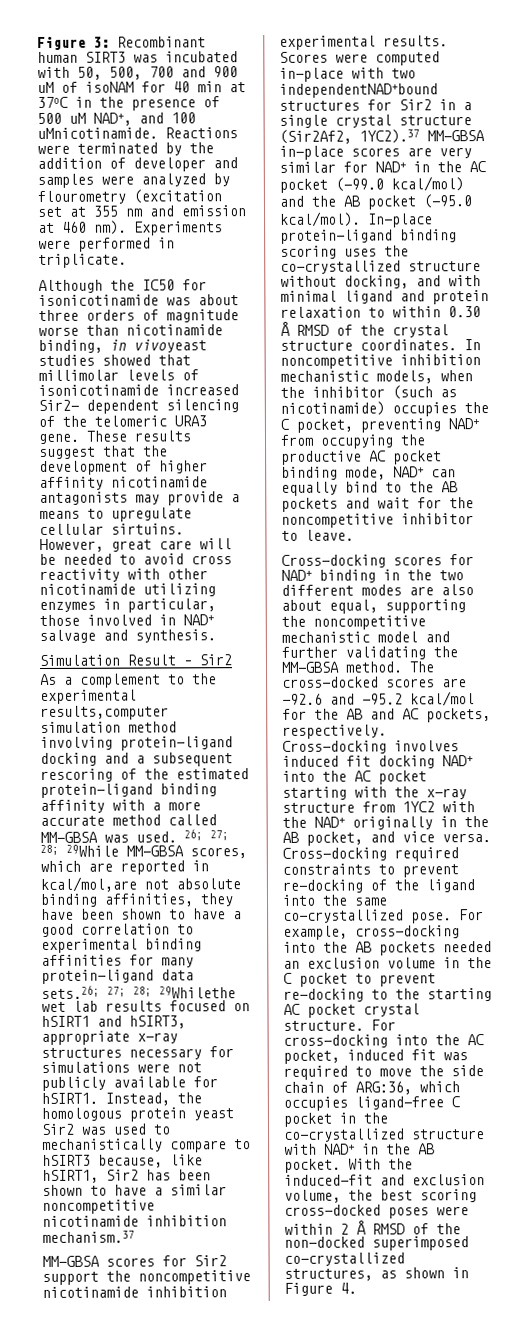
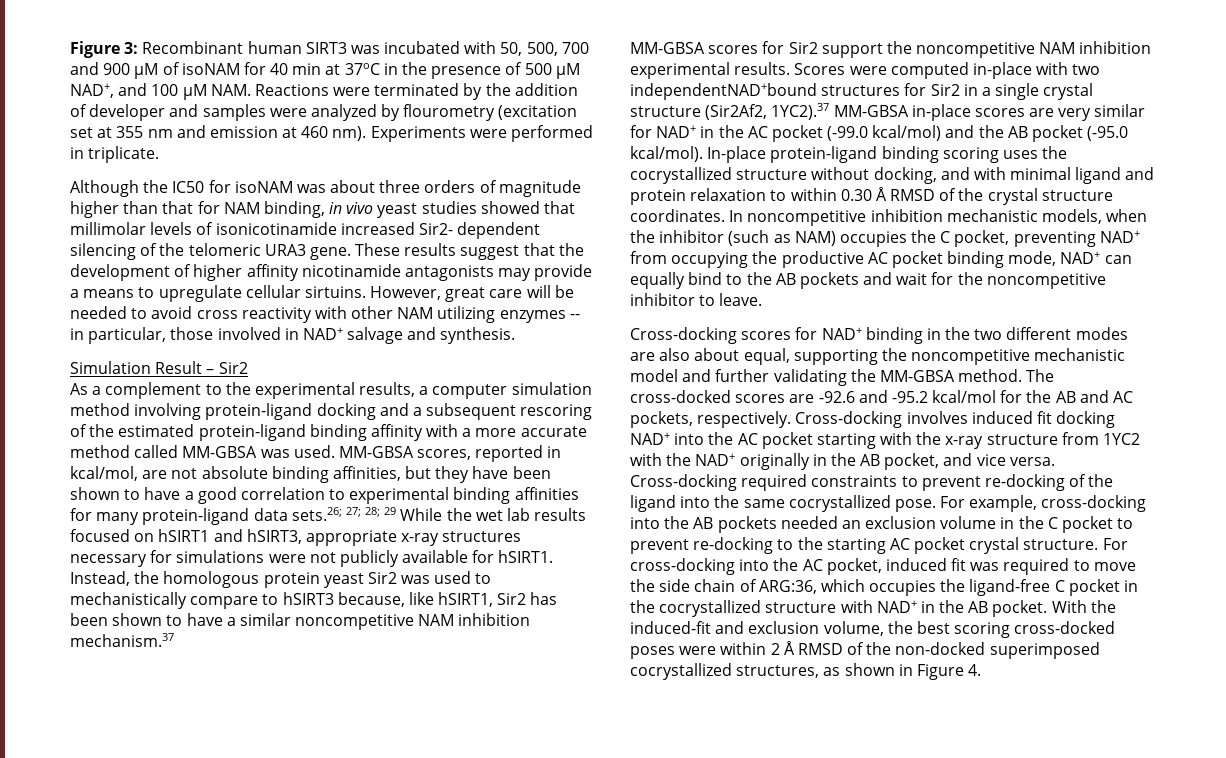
[37,81,54,93] uM -> [134,63,159,79] μM
[69,112,86,124] uM -> [555,63,580,79] μM
[37,127,158,139] uMnicotinamide. -> [182,84,251,100] µM NAM.
[38,294,159,306] isonicotinamide -> [234,181,293,193] isoNAM
[38,324,223,336] [38,339,207,353] worse than nicotinamide binding, in vivoyeast -> [70,201,418,218] higher than that for NAM binding, in vivo yeast
[39,583,136,595] nicotinamide -> [397,307,434,319] NAM
(96, 606) none -> [569,314,580,319] --
[40,705,169,720] results,computer -> [359,382,508,399] results, a computer
[184,829,229,841] [40,844,247,859] [40,860,209,875] [40,876,137,892] 26; 27; 28; 29While MM-GBSA scores, which are reported in kcal/mol,are -> [338,445,562,462] [70,466,168,481] MM-GBSA scores, reported in kcal/mol, are
(194, 900) none -> [405,466,432,479] but
[159,986,236,999] 29Whilethe -> [384,507,472,521] 29 While the
[42,1215,139,1227] nicotinamide -> [418,614,455,626] NAM
[42,1286,139,1298] nicotinamide -> [1039,42,1076,54] NAM
[280,260,401,274] co-crystallized -> [630,167,732,184] cocrystallized
[280,401,385,416] nicotinamide) -> [794,231,836,246] NAM)
[283,909,404,923] co-crystallized -> [788,495,891,512] cocrystallized
(348, 1103) none -> [940,579,966,592] the
[284,1128,405,1142] co-crystallized -> [659,600,762,617] cocrystallized
[284,1252,405,1266] co-crystallized -> [630,663,732,680] cocrystallized

